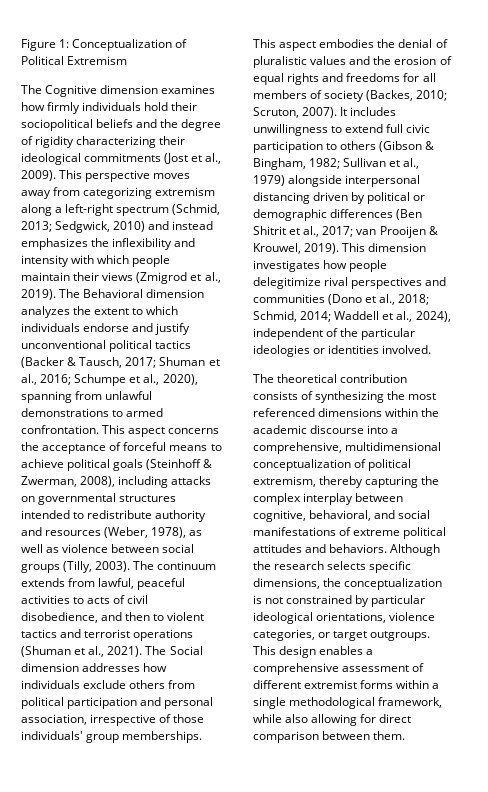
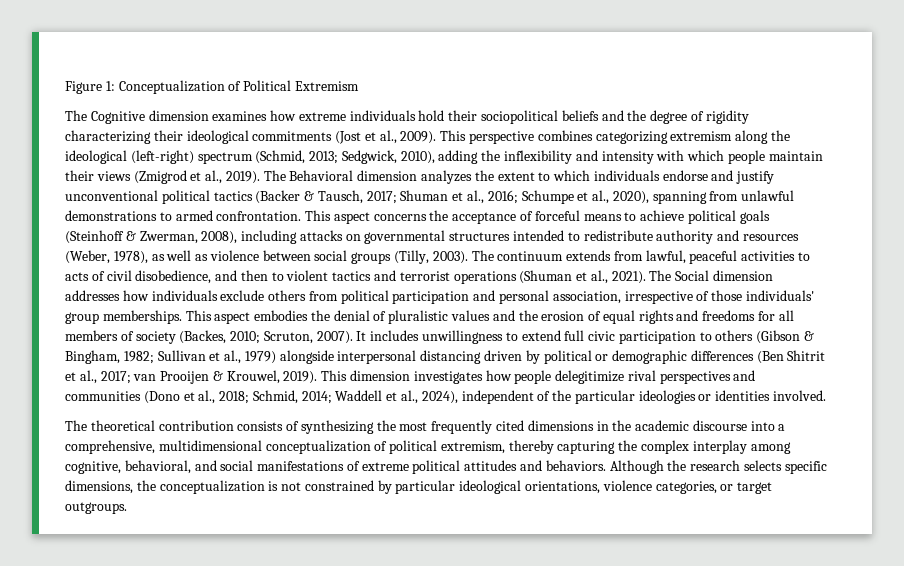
[47,102,81,114] firmly -> [298,112,346,121] extreme
[153,173,191,179] [21,187,216,199] [21,204,221,216] [21,221,214,233] [21,238,88,250] moves away from categorizing extremism along a left-right spectrum (Schmid, 2013; Sedgwick, 2010) and instead emphasizes -> [537,130,790,144] [65,150,479,164] combines categorizing extremism along the ideological (left-right) spectrum (Schmid, 2013; Sedgwick, 2010), adding
[253,408,419,417] referenced dimensions within -> [431,420,609,434] frequently cited dimensions in
[355,493,404,502] between -> [750,442,791,454] among
[253,646,374,658] [253,663,425,675] [253,680,440,689] [253,697,443,709] [253,714,412,726] [253,731,406,743] This design enables a comprehensive assessment of different extremist forms within a single methodological framework, while also allowing for direct comparison between them. -> (127, 508) none

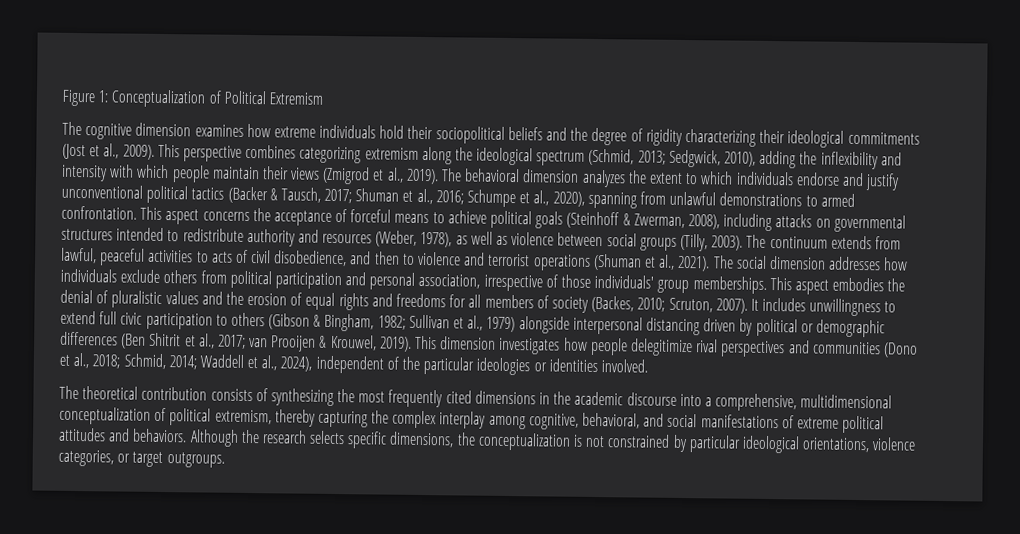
[90,111,145,124] Cognitive -> [85,123,133,140] cognitive
[130,150,194,164] (left-right) -> (534, 156) none
[289,170,354,181] Behavioral -> [464,168,521,183] behavioral
[286,270,372,281] violent tactics -> [418,251,462,266] violence
[675,270,710,281] Social -> [735,255,767,269] social

